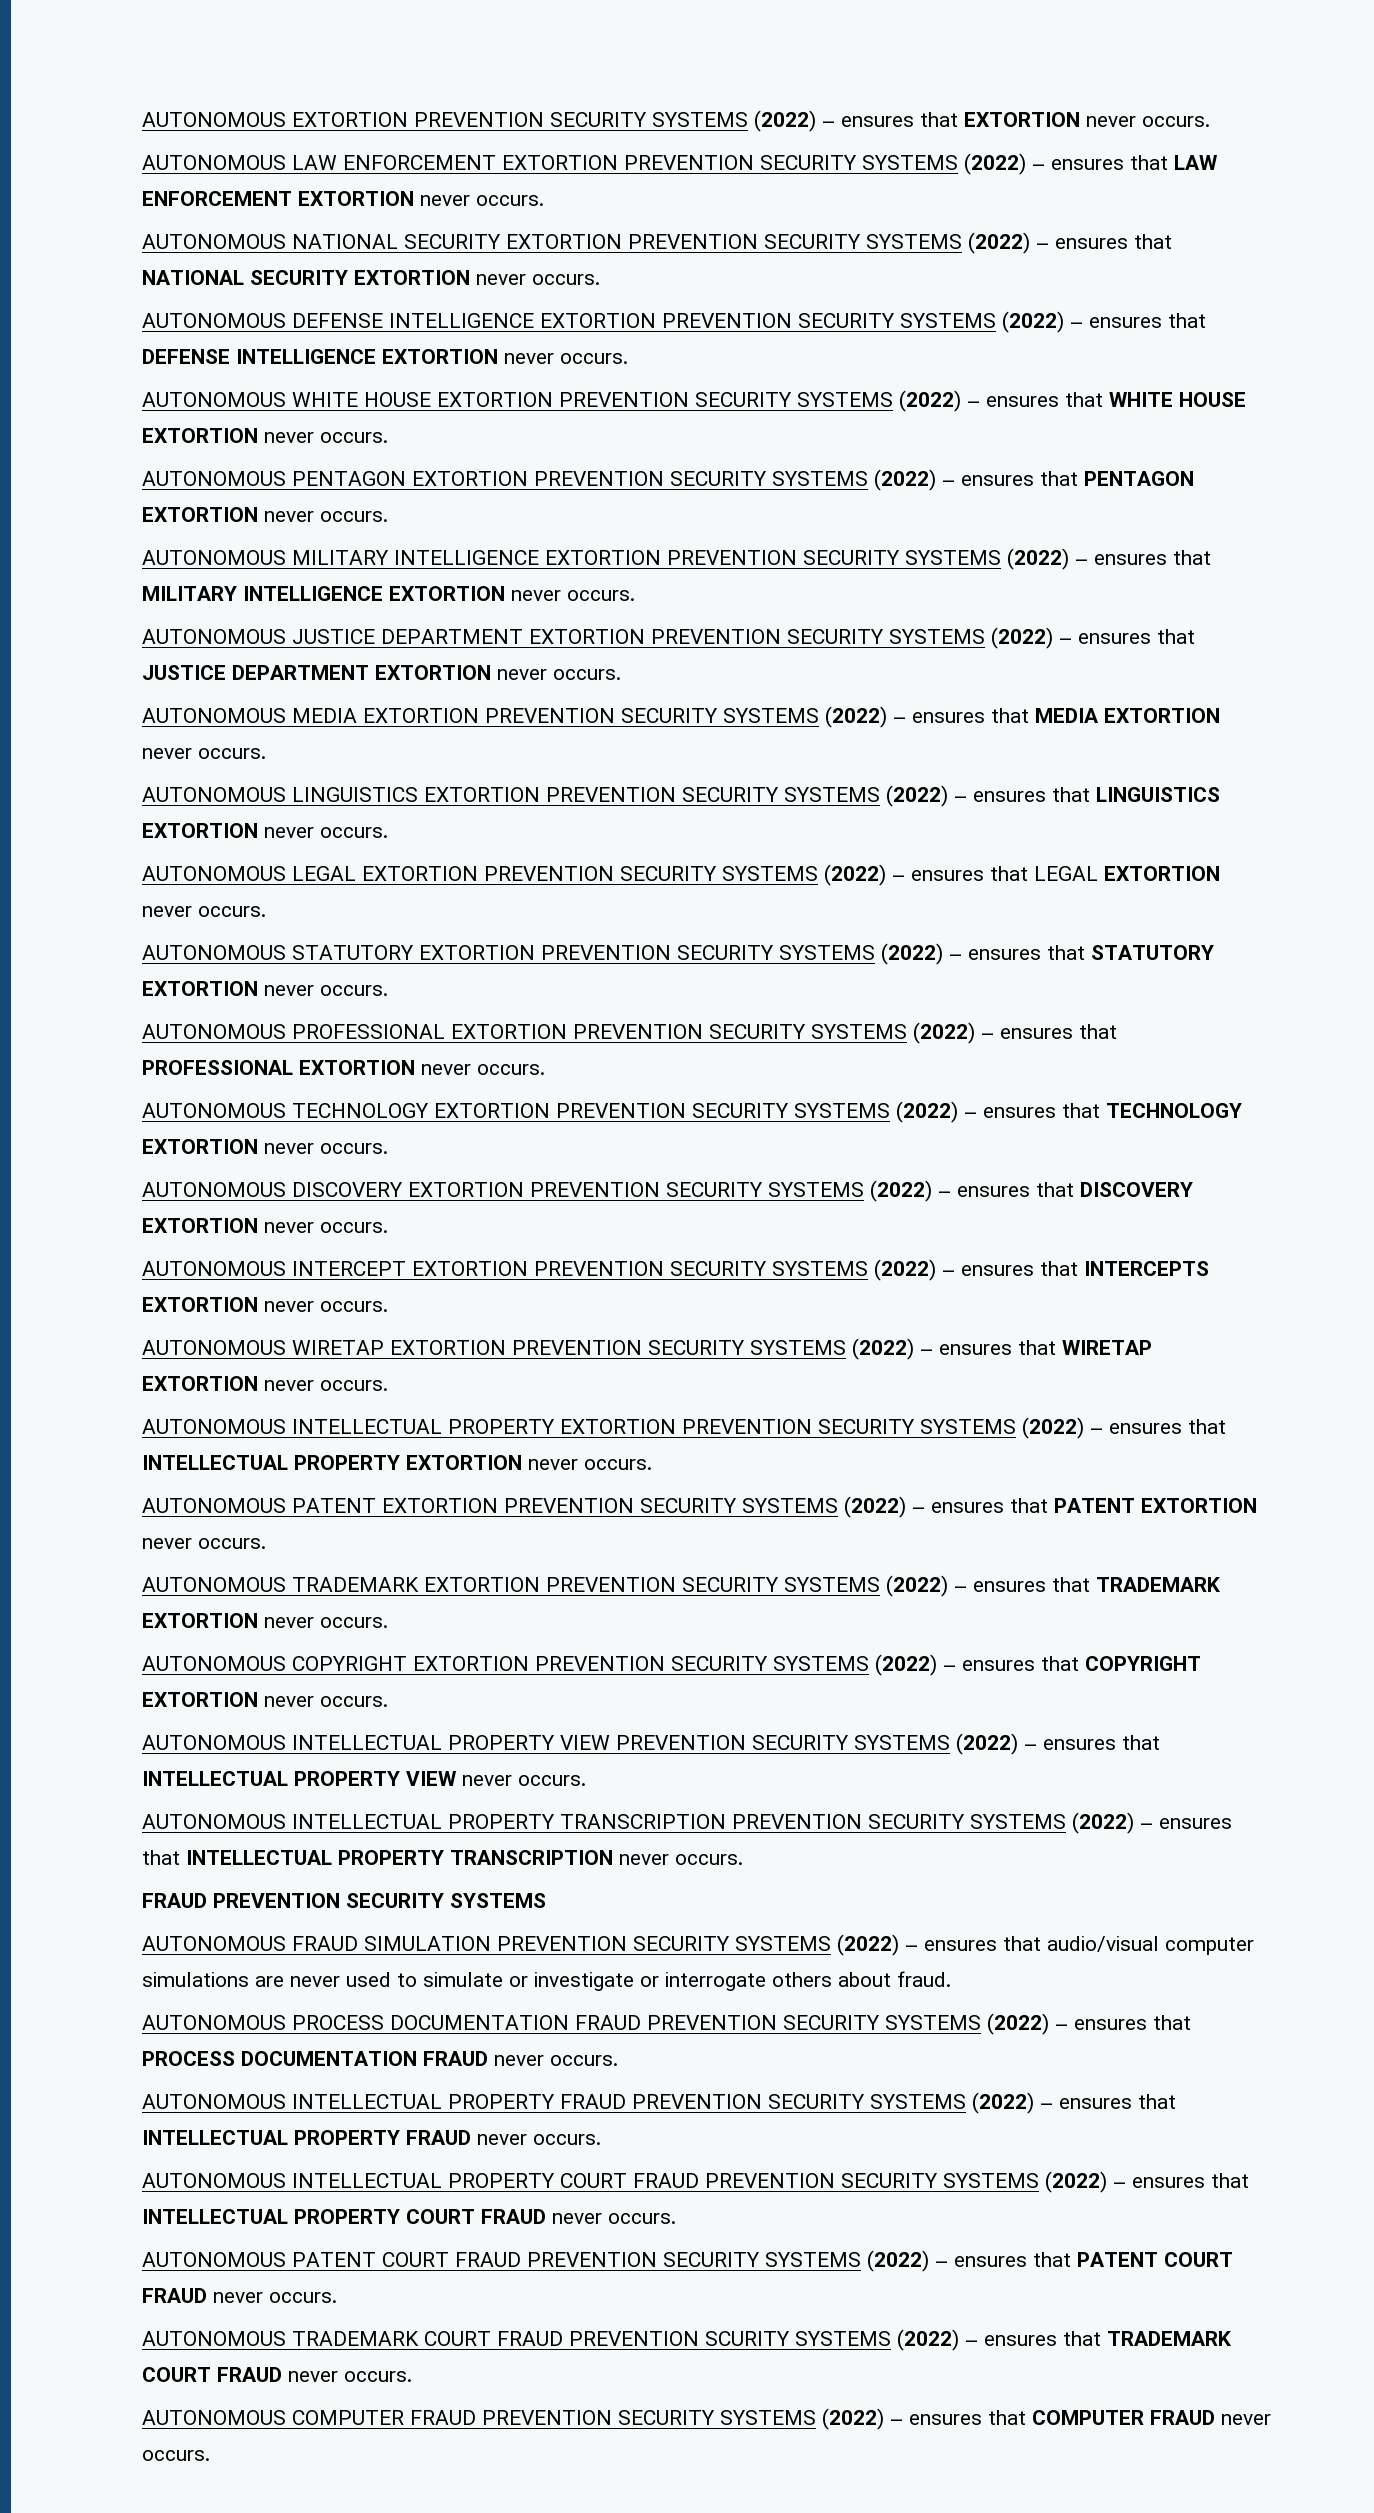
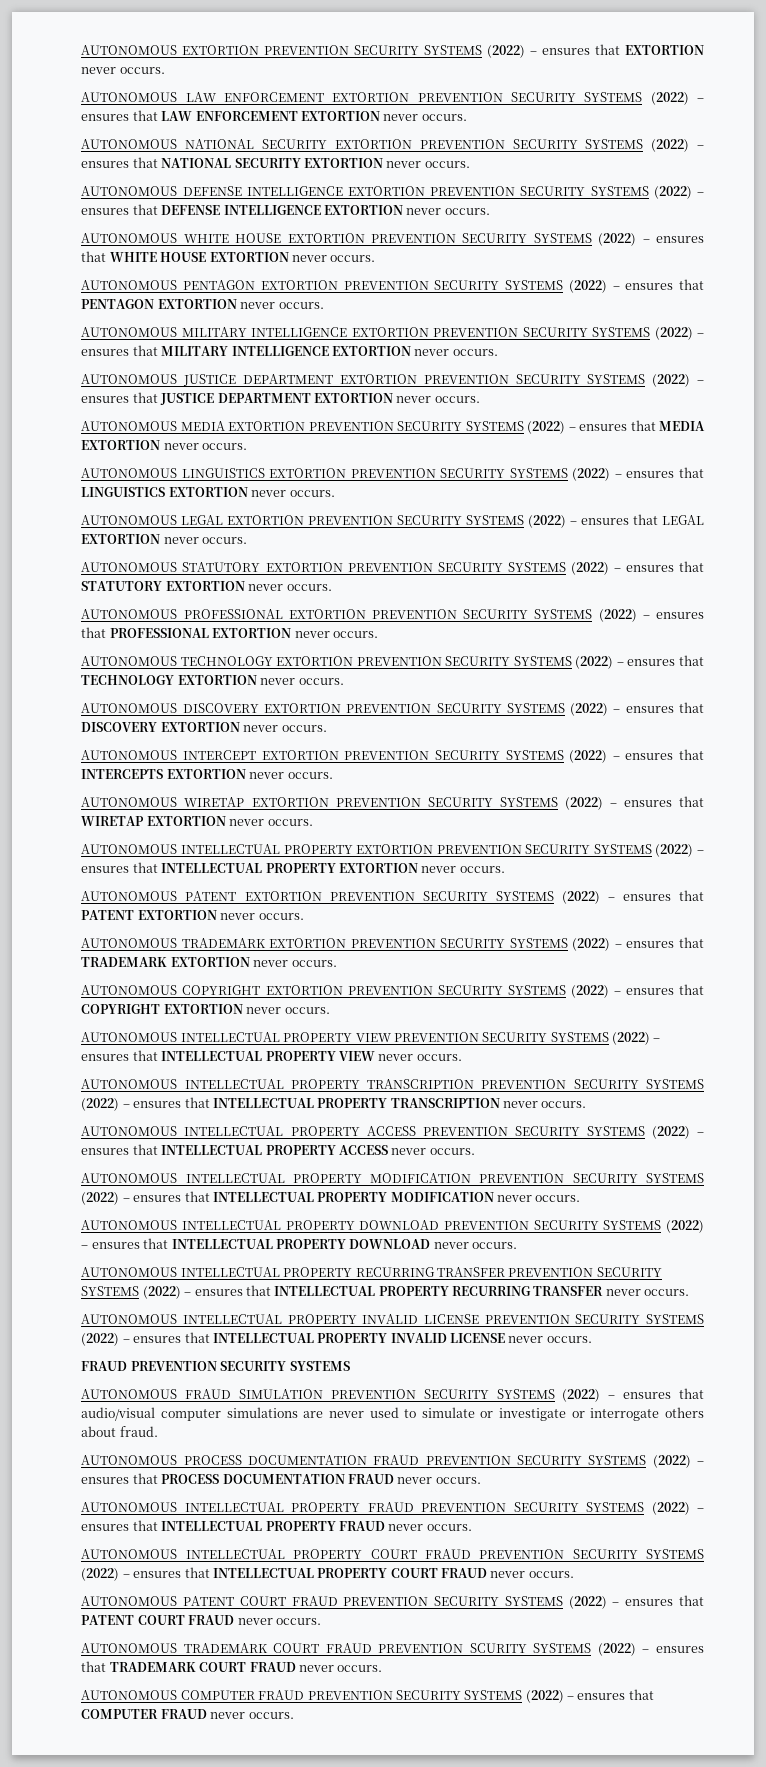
(743, 1859) none -> [81,1126,705,1139] [81,1144,475,1155] [81,1173,705,1183] [81,1191,581,1205] [81,1220,704,1233] [81,1238,518,1249] [81,1267,662,1277] [81,1285,690,1299] [81,1314,704,1324] [81,1332,592,1346] // AUTONOMOUS INTELLECTUAL PROPERTY ACCESS PREVENTION SECURITY SYSTEMS (2022) – ensures that INTELLECTUAL PROPERTY ACCESS never occurs. // AUTONOMOUS INTELLECTUAL PROPERTY MODIFICATION PREVENTION SECURITY SYSTEMS (2022) – ensures that INTELLECTUAL PROPERTY MODIFICATION never occurs. // AUTONOMOUS INTELLECTUAL PROPERTY DOWNLOAD PREVENTION SECURITY SYSTEMS (2022) – ensures that INTELLECTUAL PROPERTY DOWNLOAD never occurs. // AUTONOMOUS INTELLECTUAL PROPERTY RECURRING TRANSFER PREVENTION SECURITY SYSTEMS (2022) – ensures that INTELLECTUAL PROPERTY RECURRING TRANSFER never occurs. // AUTONOMOUS INTELLECTUAL PROPERTY INVALID LICENSE PREVENTION SECURITY SYSTEMS (2022) – ensures that INTELLECTUAL PROPERTY INVALID LICENSE never occurs.

